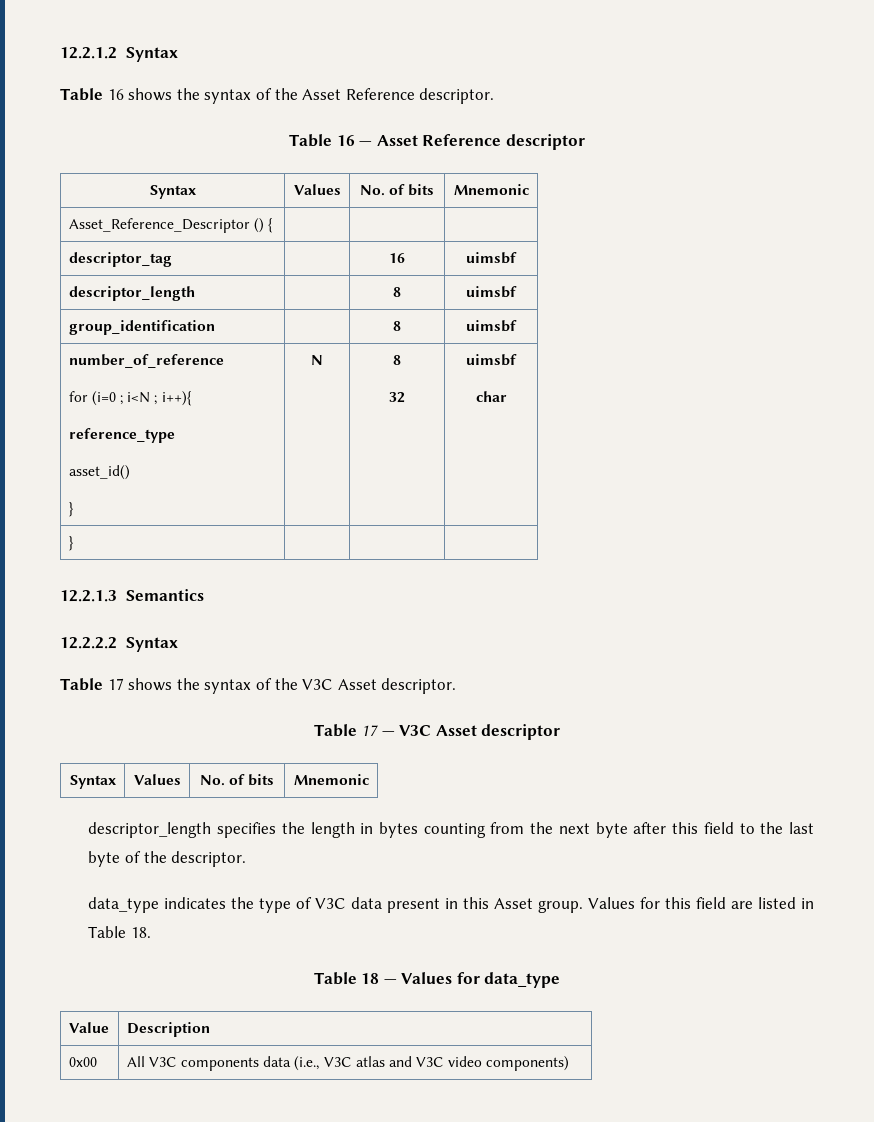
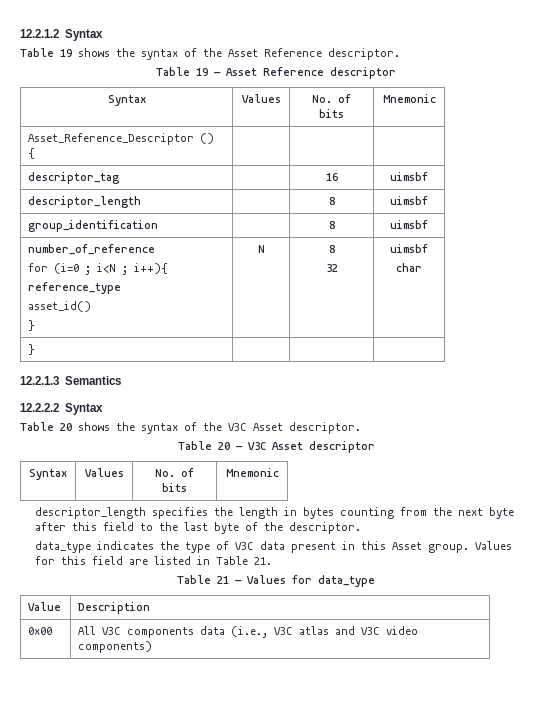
[107,89,124,100] 16 -> [60,49,72,57] 19
[336,135,355,146] 16 -> [196,68,208,76] 19
[107,678,124,690] 17 -> [60,423,72,431] 20
[361,725,379,736] 17 -> [217,442,230,450] 20
[130,927,151,938] [313,972,380,985] 18. // Table 18 -> [254,557,273,565] [177,575,229,584] 21. // Table 21

